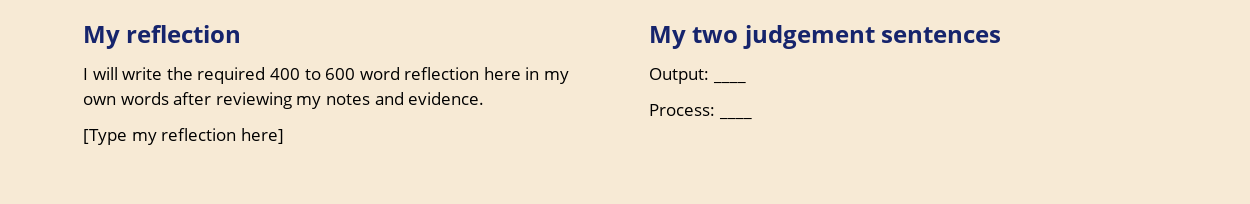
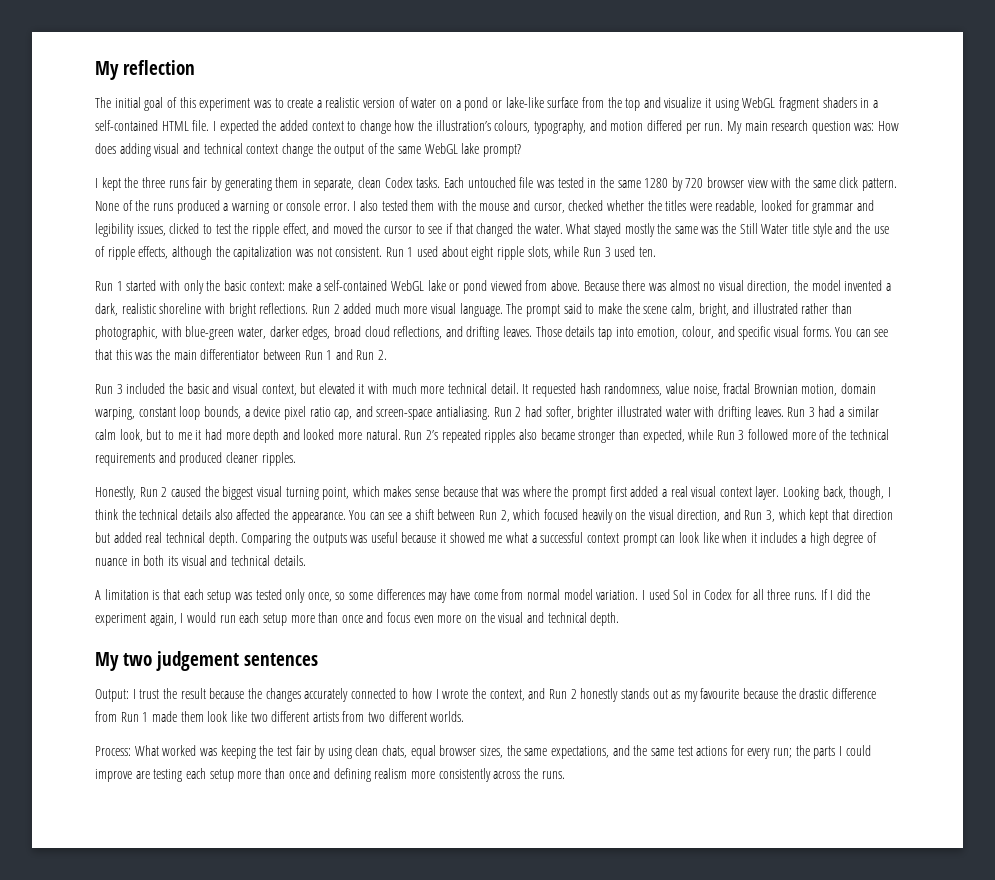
[83,67,570,84] [83,92,485,109] [83,128,284,145] I will write the required 400 to 600 word reflection here in my own words after reviewing my notes and evidence. // [Type my reflection here] -> [95,97,878,111] [95,120,900,134] [95,143,522,157] [95,177,897,191] [95,200,875,214] [95,223,889,237] [95,246,656,260] [95,280,892,294] [95,303,853,317] [95,326,889,340] [95,349,388,360] [95,383,877,397] [95,406,879,420] [95,429,889,443] [95,452,296,466] [95,486,892,500] [95,509,893,523] [95,532,878,546] [95,555,306,566] [95,589,870,603] [95,612,620,626] The initial goal of this experiment was to create a realistic version of water on a pond or lake-like surface from the top and visualize it using WebGL fragment shaders in a self-contained HTML file. I expected the added context to change how the illustration’s colours, typography, and motion differed per run. My main research question was: How does adding visual and technical context change the output of the same WebGL lake prompt? // I kept the three runs fair by generating them in separate, clean Codex tasks. Each untouched file was tested in the same 1280 by 720 browser view with the same click pattern. None of the runs produced a warning or console error. I also tested them with the mouse and cursor, checked whether the titles were readable, looked for grammar and legibility issues, clicked to test the ripple effect, and moved the cursor to see if that changed the water. What stayed mostly the same was the Still Water title style and the use of ripple effects, although the capitalization was not consistent. Run 1 used about eight ripple slots, while Run 3 used ten. // Run 1 started with only the basic context: make a self-contained WebGL lake or pond viewed from above. Because there was almost no visual direction, the model invented a dark, realistic shoreline with bright reflections. Run 2 added much more visual language. The prompt said to make the scene calm, bright, and illustrated rather than photographic, with blue-green water, darker edges, broad cloud reflections, and drifting leaves. Those details tap into emotion, colour, and specific visual forms. You can see that this was the main differentiator between Run 1 and Run 2. // Run 3 included the basic and visual context, but elevated it with much more technical detail. It requested hash randomness, value noise, fractal Brownian motion, domain warping, constant loop bounds, a device pixel ratio cap, and screen-space antialiasing. Run 2 had softer, brighter illustrated water with drifting leaves. Run 3 had a similar calm look, but to me it had more depth and looked more natural. Run 2’s repeated ripples also became stronger than expected, while Run 3 followed more of the technical requirements and produced cleaner ripples. // Honestly, Run 2 caused the biggest visual turning point, which makes sense because that was where the prompt first added a real visual context layer. Looking back, though, I think the technical details also affected the appearance. You can see a shift between Run 2, which focused heavily on the visual direction, and Run 3, which kept that direction but added real technical depth. Comparing the outputs was useful because it showed me what a successful context prompt can look like when it includes a high degree of nuance in both its visual and technical details. // A limitation is that each setup was tested only once, so some differences may have come from normal model variation. I used Sol in Codex for all three runs. If I did the experiment again, I would run each setup more than once and focus even more on the visual and technical depth.
[712,80,746,84] [649,104,715,116] [718,116,752,120] ____ // Process: ____ -> [132,688,877,702] [95,711,465,722] [95,745,871,759] [95,768,565,782] I trust the result because the changes accurately connected to how I wrote the context, and Run 2 honestly stands out as my favourite because the drastic difference from Run 1 made them look like two different artists from two different worlds. // Process: What worked was keeping the test fair by using clean chats, equal browser sizes, the same expectations, and the same test actions for every run; the parts I could improve are testing each setup more than once and defining realism more consistently across the runs.

